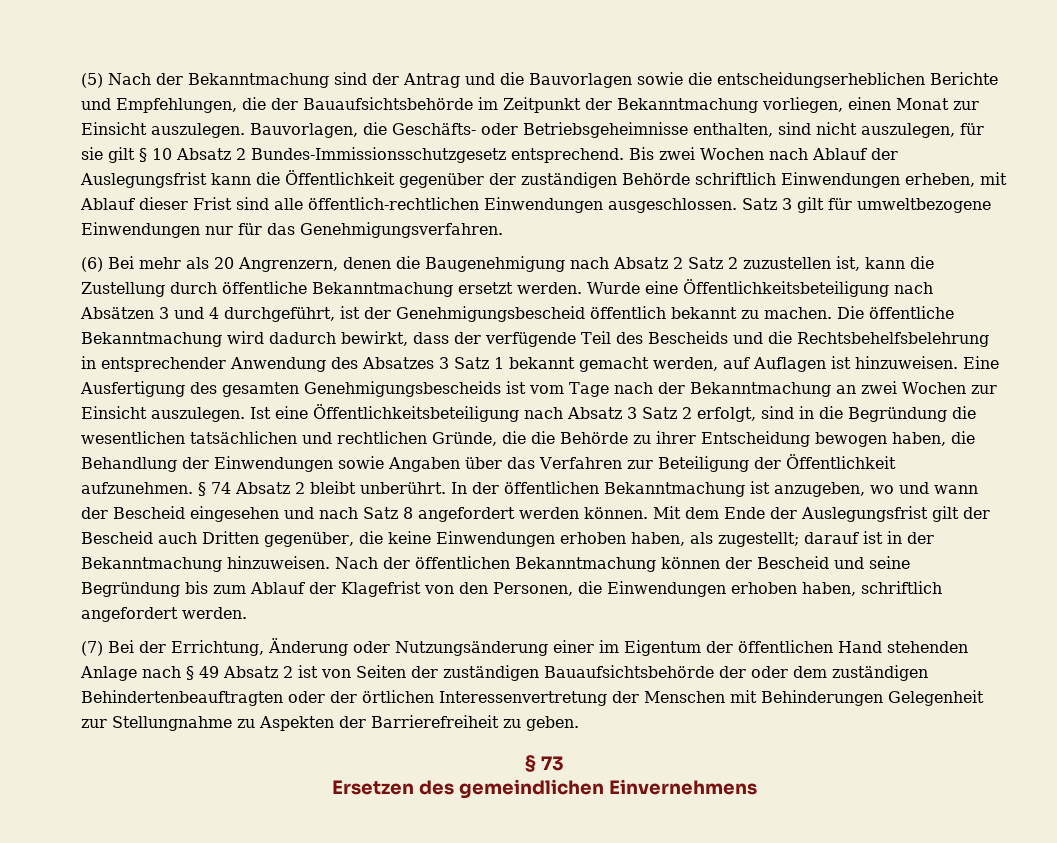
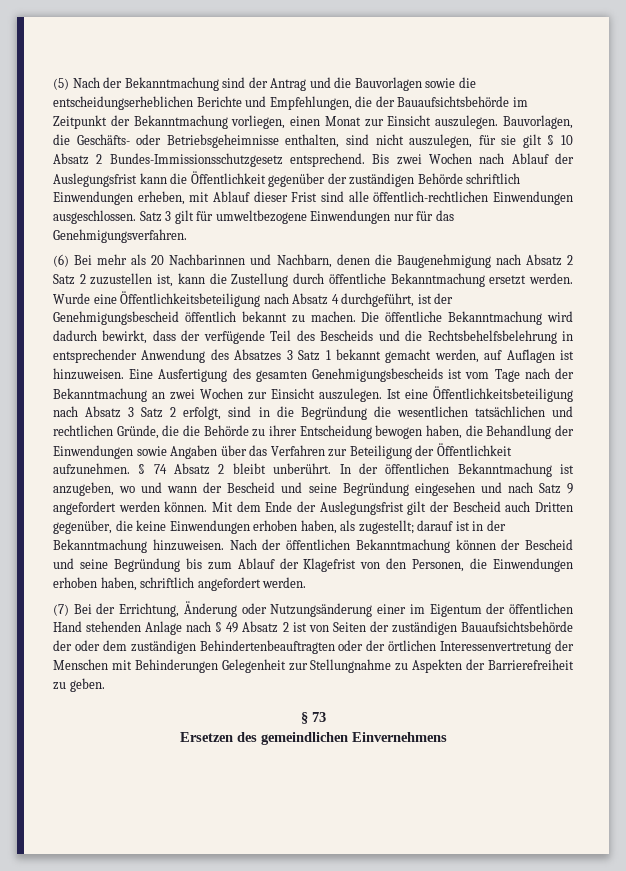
[238,257,338,272] Angrenzern, -> [169,254,332,268] Nachbarinnen und Nachbarn,
[80,307,204,319] Absätzen 3 und -> [292,293,329,305] Absatz
(185, 512) none -> [281,482,409,496] und seine Begründung
[403,507,413,519] 8 -> [567,483,573,494] 9

